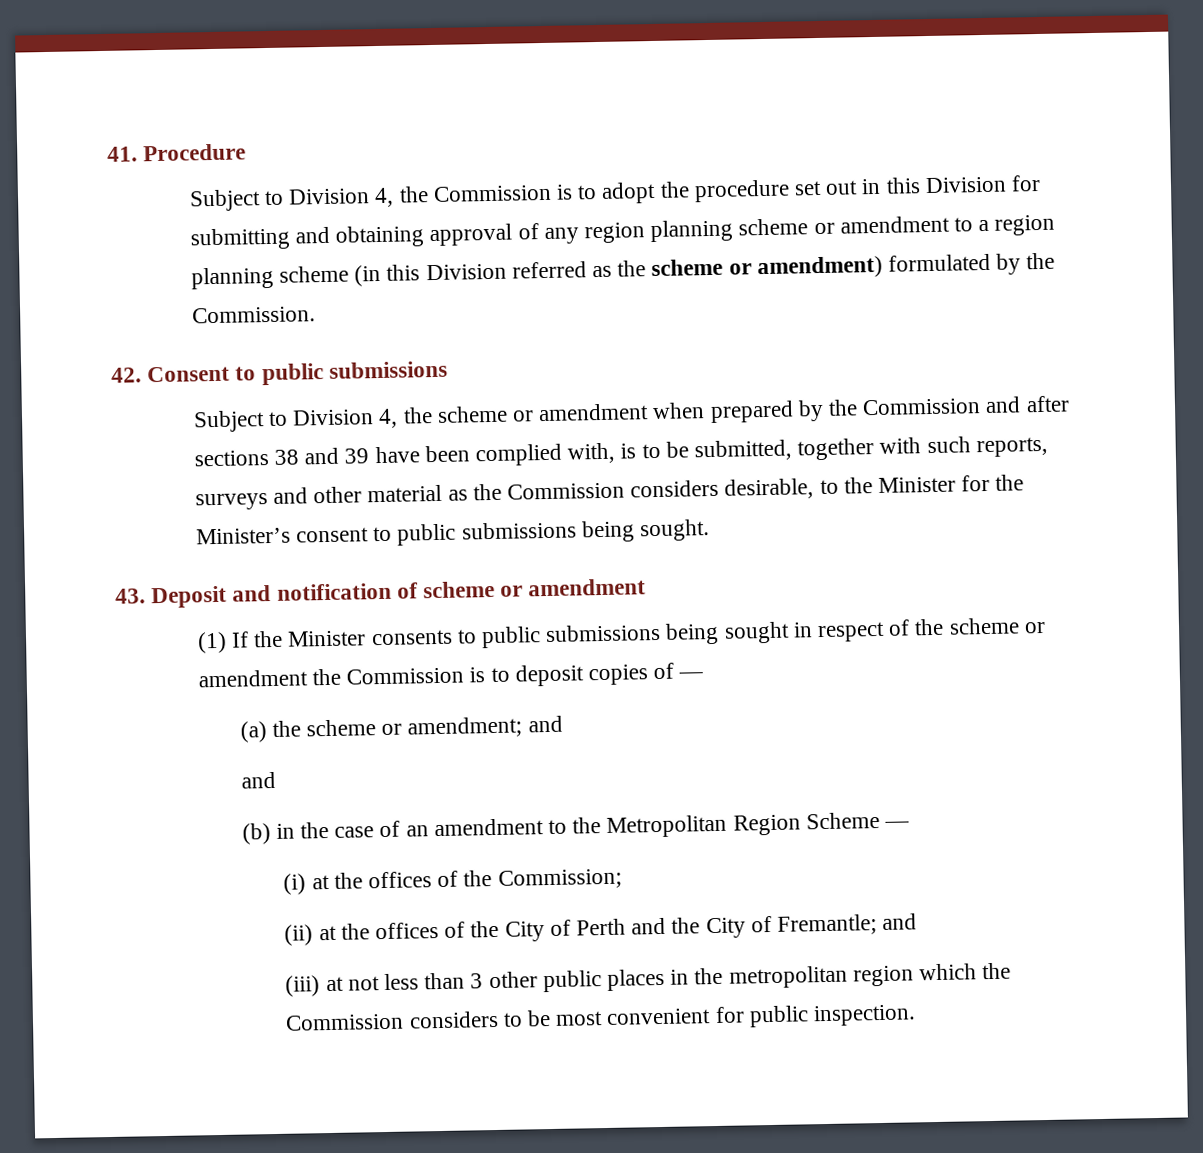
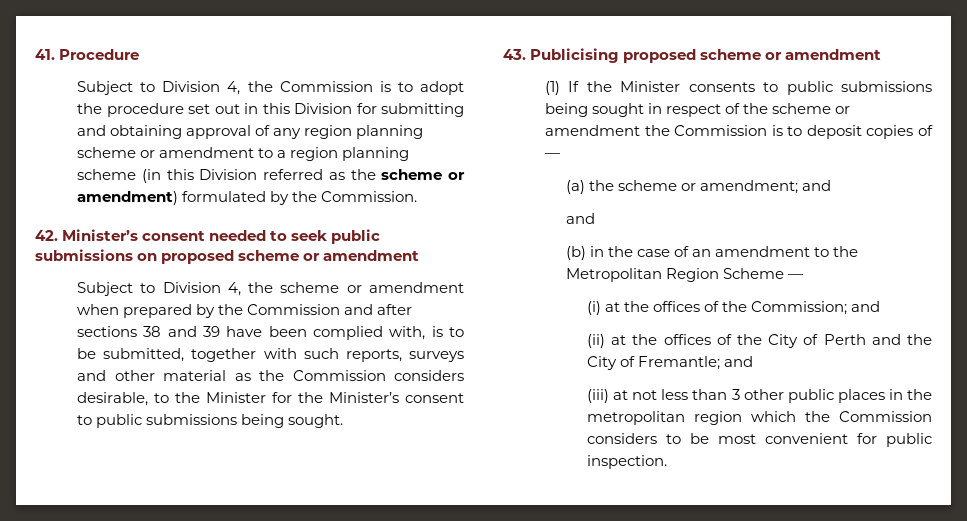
[147,360,448,386] Consent to public submissions -> [62,229,381,244] [35,249,420,264] Minister’s consent needed to seek public submissions on proposed scheme or amendment
[151,582,418,609] Deposit and notification of -> [530,48,697,63] Publicising proposed
(622, 879) none -> [851,301,881,312] and

